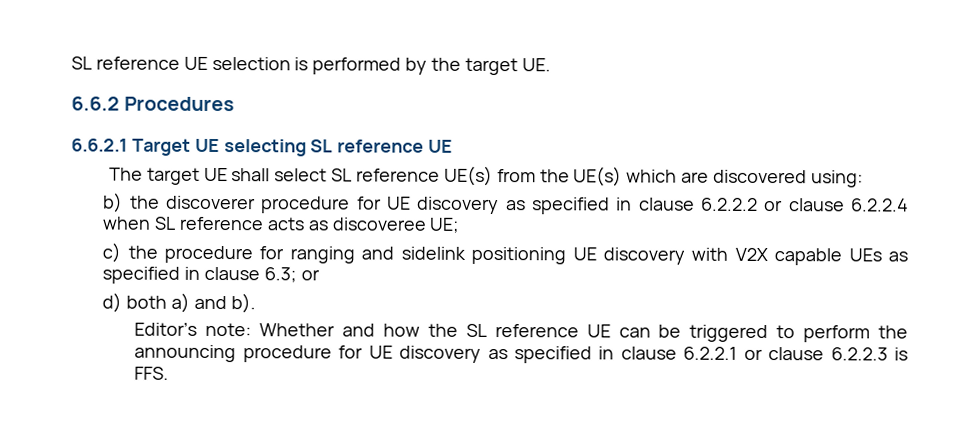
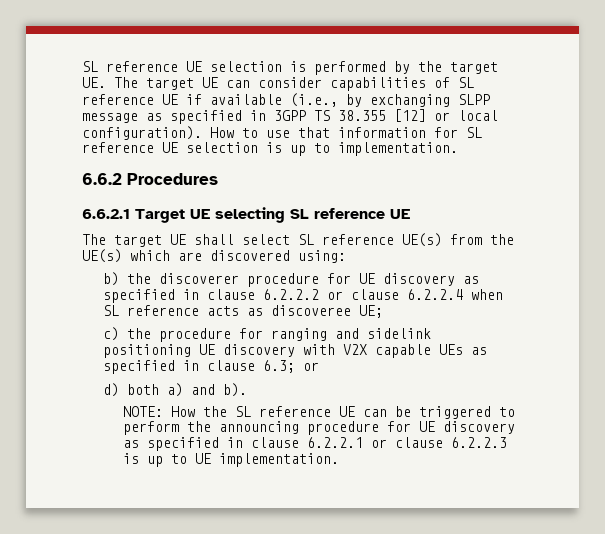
(551, 65) none -> [114,77,474,91] [82,93,490,107] [82,109,498,124] [82,126,482,140] [82,142,458,156] The target UE can consider capabilities of SL reference UE if available (i.e., by exchanging SLPP message as specified in 3GPP TS 38.355 [12] or local configuration). How to use that information for SL reference UE selection is up to implementation.
[134,322,421,337] Editor’s note: Whether and how -> [123,406,196,417] NOTE: How
[134,366,170,380] FFS. -> [147,453,340,467] up to UE implementation.

